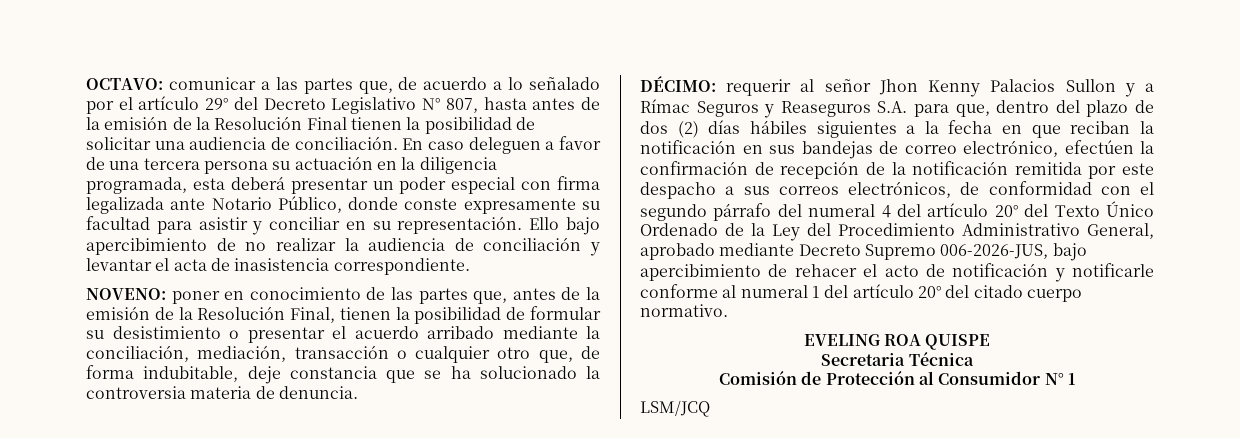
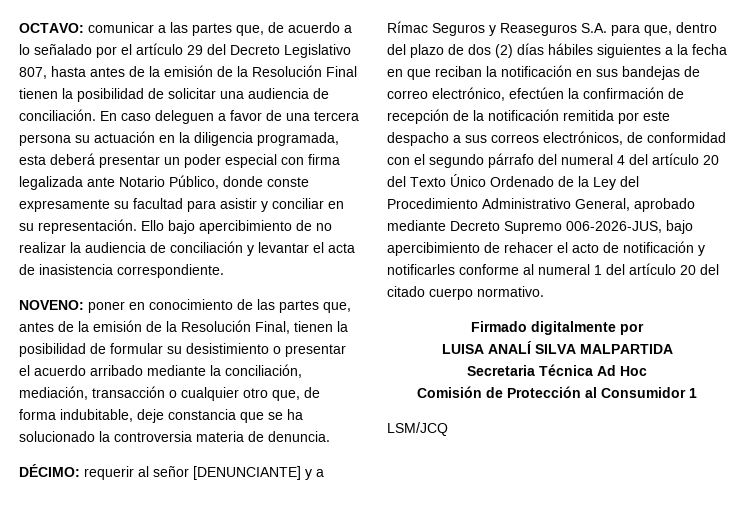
[205,98,229,110] 29° -> [187,45,203,55] 29
[422,98,441,110] N° -> (351, 51) none
[878,79,1116,97] Jhon Kenny Palacios Sullon -> [193,466,301,480] [DENUNCIANTE]
[994,205,1018,217] 20° -> [703,155,719,165] 20
[1072,263,1154,277] notificarle -> [387,264,455,275] notificarles
[917,286,941,298] 20° -> [680,265,696,275] 20
[803,334,991,350] EVELING ROA QUISPE -> [471,321,644,335] [441,341,673,354] Firmado digitalmente por // LUISA ANALÍ SILVA MALPARTIDA
(974, 359) none -> [597,365,647,376] Ad Hoc
[1044,373,1064,385] N° -> (686, 392) none

